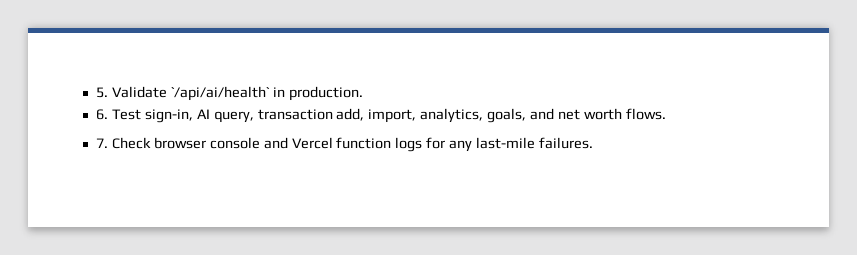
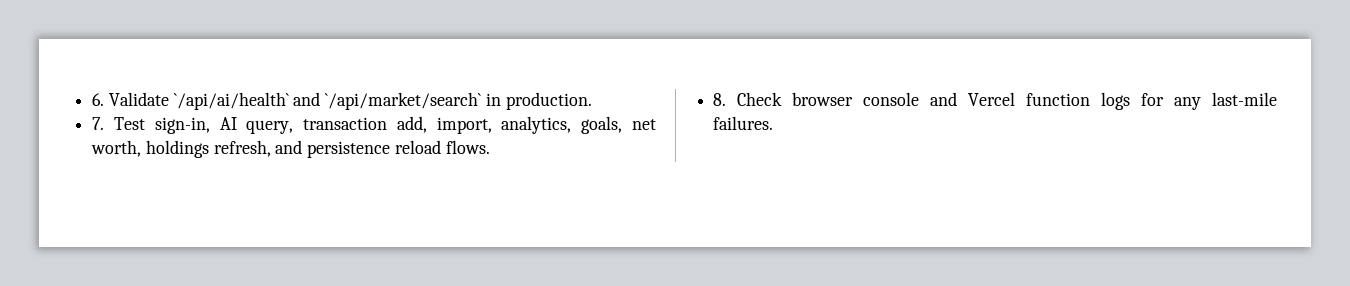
[95,87,108,98] 5. -> [92,93,105,106] 6.
(270, 93) none -> [293,92,482,110] and `/api/market/search`
[95,109,108,120] 6. -> [92,117,105,130] 7.
[530,108,622,120] and net worth -> [631,119,656,130] [91,140,441,158] net worth, holdings refresh, and persistence reload
[95,138,108,148] 7. -> [713,93,727,106] 8.

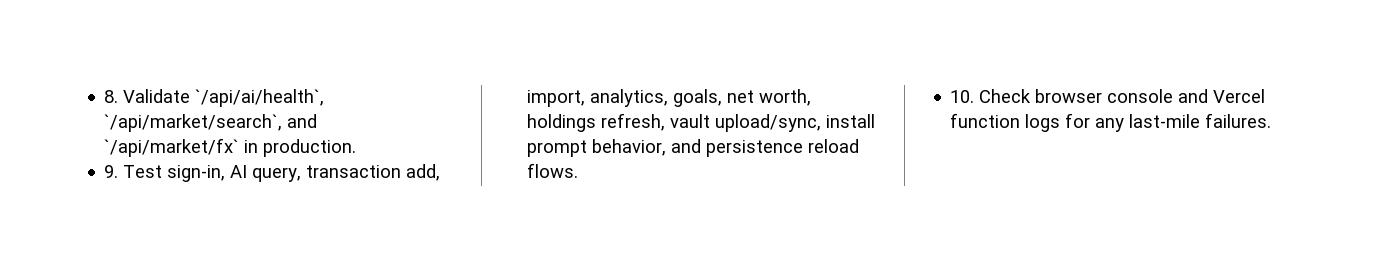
[92,92,482,110] 6. Validate `/api/ai/health` and `/api/market/search` -> [104,89,325,107] [104,114,318,132] [104,138,240,157] 8. Validate `/api/ai/health`, `/api/market/search`, and `/api/market/fx`
[92,117,105,130] 7. -> [104,165,119,178] 9.
(271, 148) none -> [670,114,876,132] [527,139,667,157] vault upload/sync, install prompt behavior,
[713,93,727,106] 8. -> [950,90,975,103] 10.

